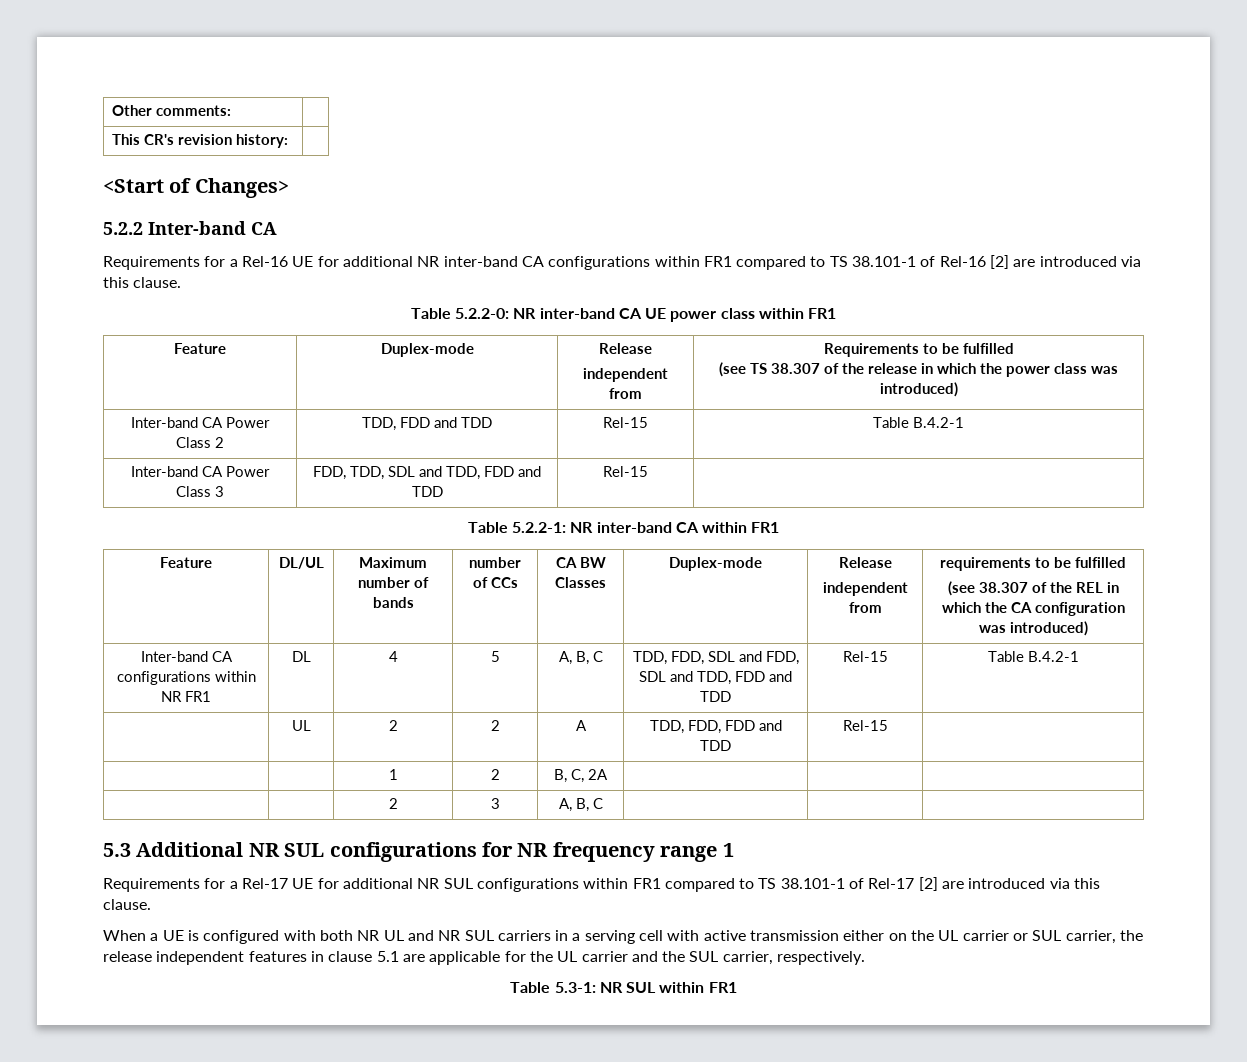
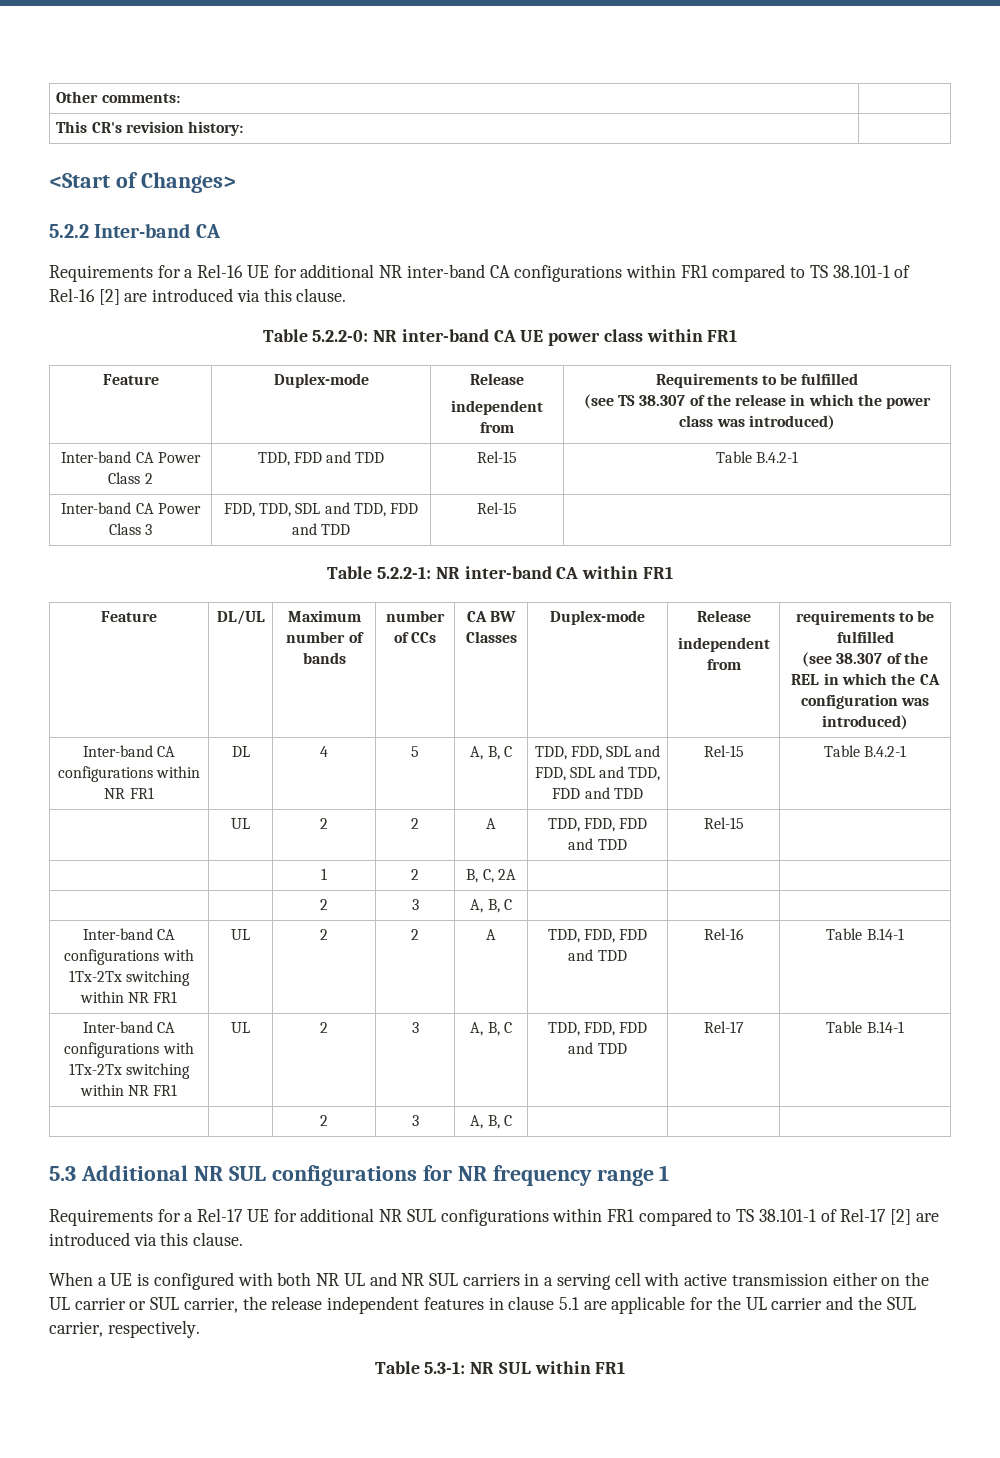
(603, 803) none -> [82,928,176,940] [64,949,194,965] [68,970,191,986] [79,991,178,1003] [231,929,250,940] [320,929,328,940] [411,929,419,940] [486,929,496,940] [547,929,648,943] [568,949,627,961] [703,928,744,940] [826,928,904,940] [82,1021,176,1033] [64,1042,194,1058] [68,1063,191,1079] [79,1084,178,1096] [231,1022,250,1033] [320,1022,328,1033] [411,1022,419,1033] [470,1022,512,1036] [547,1022,648,1036] [568,1042,627,1054] [703,1021,744,1033] [826,1021,904,1033] [320,1115,328,1126] [411,1115,419,1126] [470,1115,512,1129] // Inter-band CA configurations with 1Tx-2Tx switching within NR FR1 | UL | 2 | 2 | A | TDD, FDD, FDD and TDD | Rel-16 | Table B.14-1 // Inter-band CA configurations with 1Tx-2Tx switching within NR FR1 | UL | 2 | 3 | A, B, C | TDD, FDD, FDD and TDD | Rel-17 | Table B.14-1 // | | 2 | 3 | A, B, C | | |

